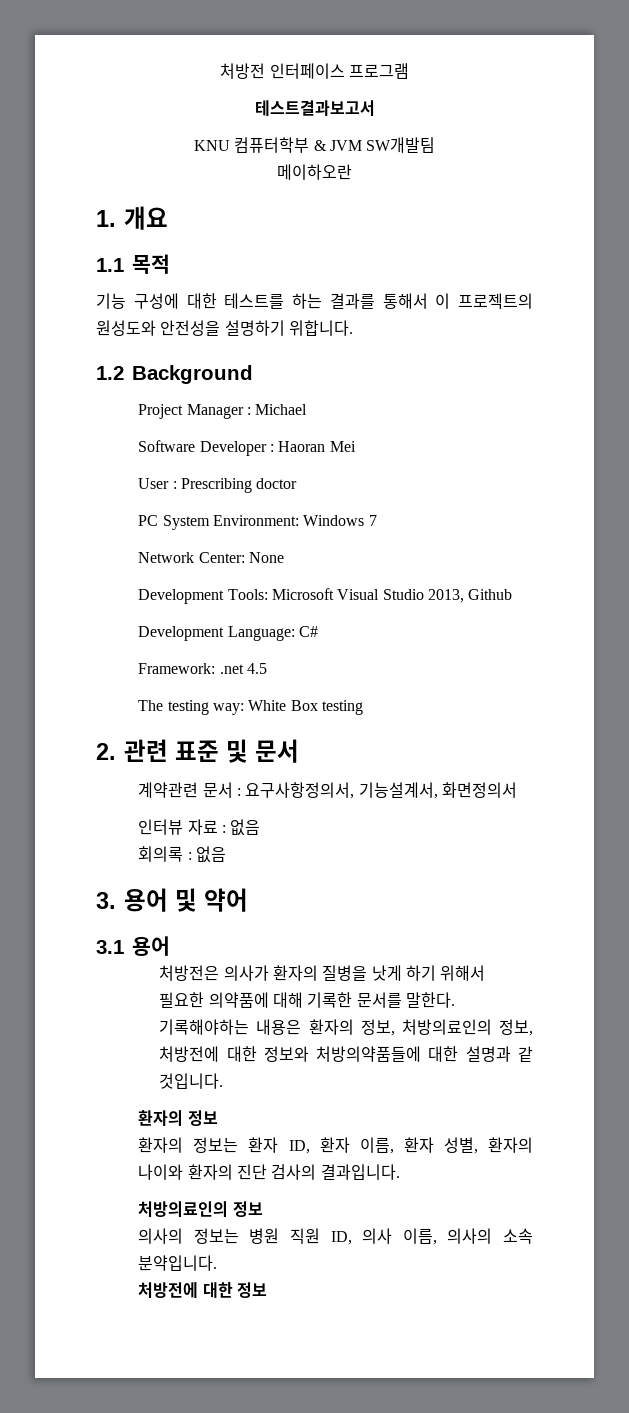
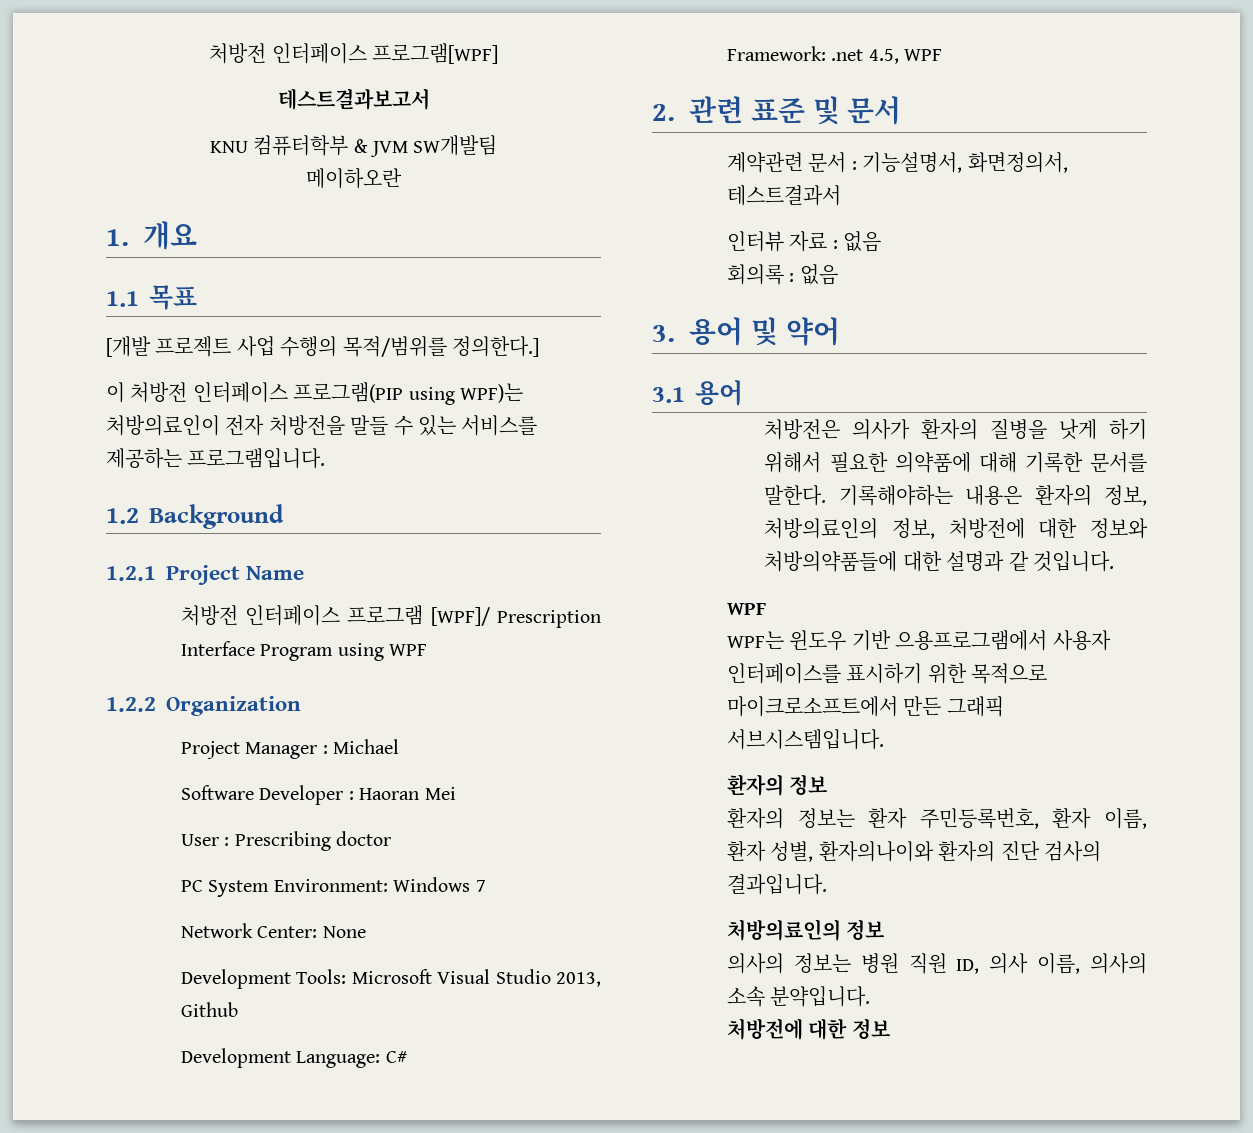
[220,63,409,79] 처방전 인터페이스 프로그램 -> [209,43,498,64] 처방전 인터페이스 프로그램[WPF]
[132,254,170,274] [96,293,533,309] [96,320,353,336] [96,365,253,384] 목적 // 기능 구성에 대한 테스트를 하는 결과를 통해서 이 프로젝트의 원성도와 안전성을 설명하기 위합니다. // 1.2 Background -> [149,285,197,310] [106,336,539,357] [106,382,523,405] [106,415,538,436] [106,448,326,469] [106,504,284,529] [106,565,305,585] [180,605,601,628] [180,641,428,661] [106,696,301,716] 목표 // [개발 프로젝트 사업 수행의 목적/범위를 정의한다.] // 이 처방전 인터페이스 프로그램(PIP using WPF)는 처방의료인이 전자 처방전을 말들 수 있는 서비스를 제공하는 프로그램입니다. // 1.2 Background // 1.2.1 Project Name // 처방전 인터페이스 프로그램 [WPF]/ Prescription Interface Program using WPF // 1.2.2 Organization
[246,663,267,674] [138,700,363,715] 4.5 // The testing way: White Box testing -> [868,49,943,64] 4.5, WPF
[245,782,517,799] 요구사항정의서, 기능설계서, 화면정의서 -> [862,152,1068,173] [726,185,841,206] 기능설명서, 화면정의서, 테스트결과서
(224, 1081) none -> [726,603,766,615] [726,630,1111,651] [726,663,1048,684] [726,696,1004,717] [726,729,884,750] // WPF // WPF는 윈도우 기반 으용프로그램에서 사용자 인터페이스를 표시하기 위한 목적으로 마이크로소프트에서 만든 그래픽 서브시스템입니다.
[288,1140,310,1154] ID, -> [919,808,1039,829] 주민등록번호,
[488,1137,533,1153] [138,1164,184,1180] 환자의 나이와 -> [818,841,934,862] 환자의나이와

